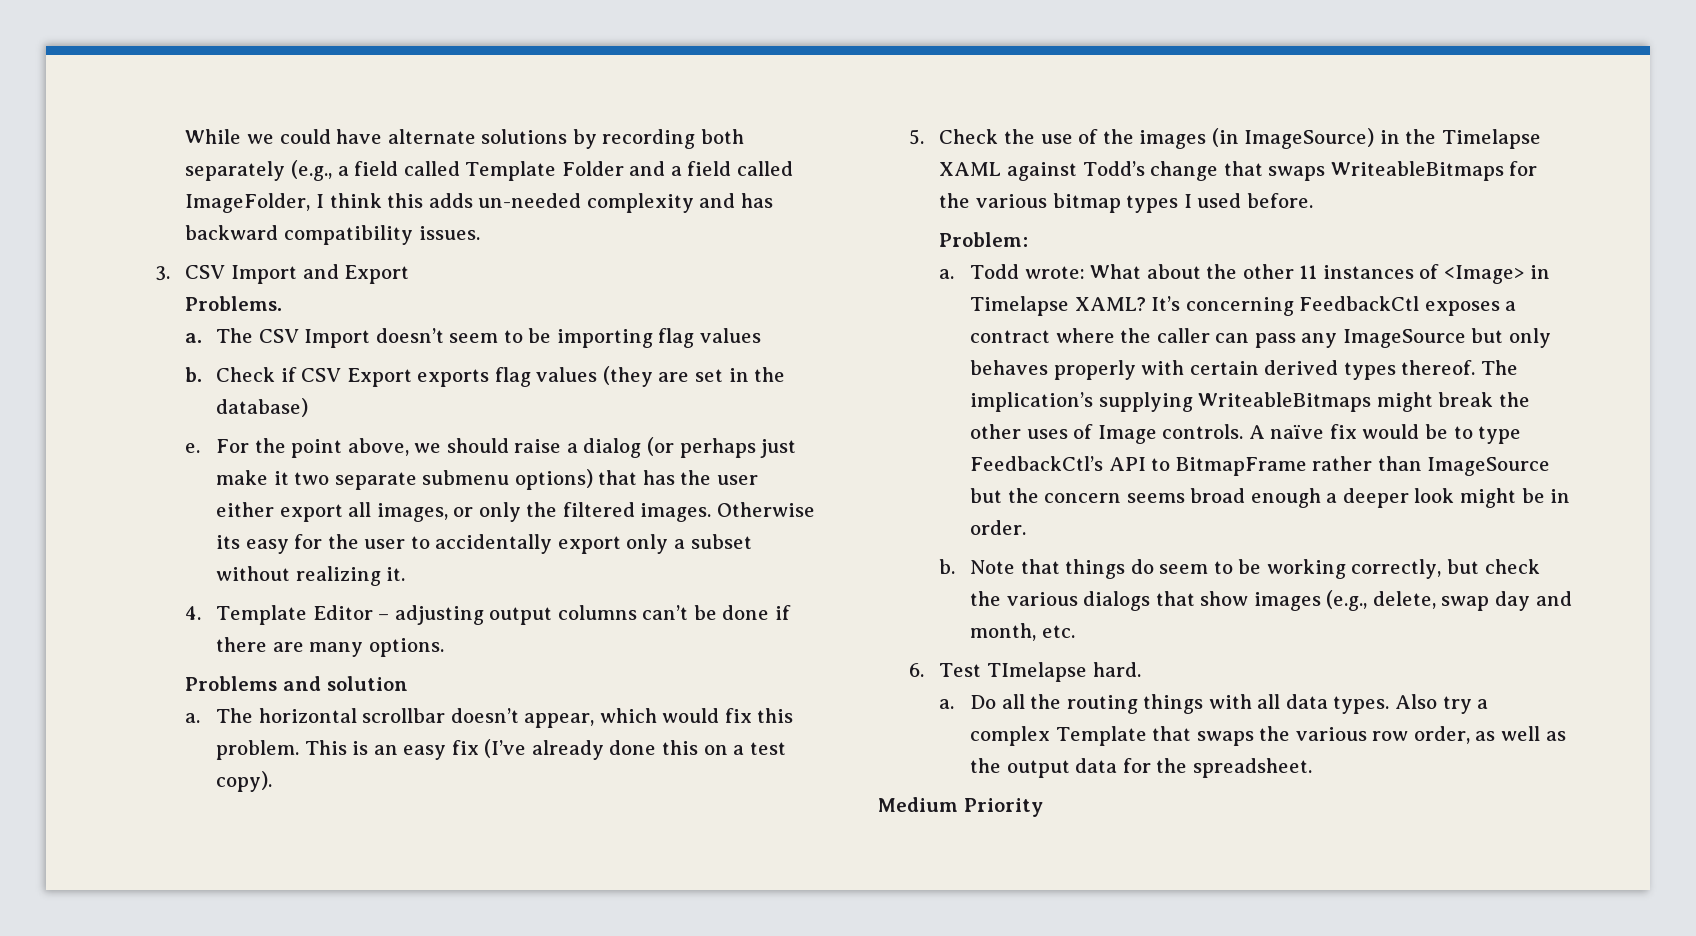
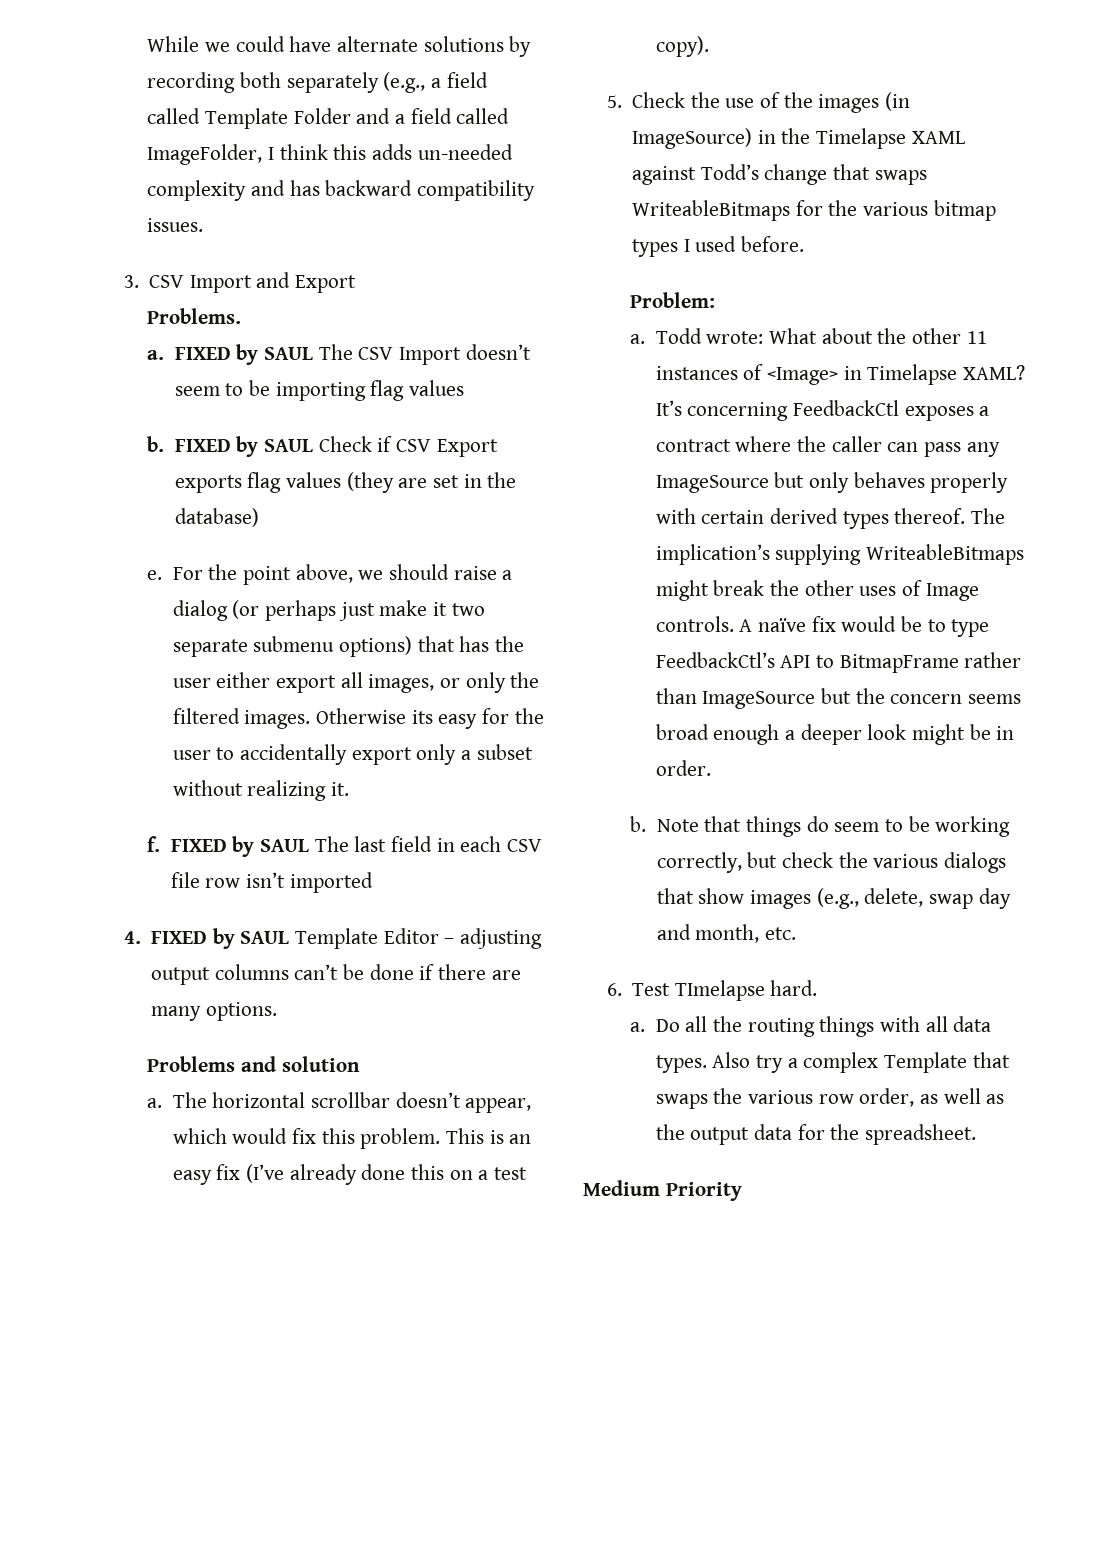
(203, 338) none -> [174,344,314,365] FIXED by SAUL
(203, 374) none -> [174,436,314,457] FIXED by SAUL
[185,606,202,620] 4. -> [147,836,543,857] [170,872,373,893] [123,928,290,949] f. FIXED by SAUL The last field in each CSV file row isn’t imported // 4. FIXED by SAUL

